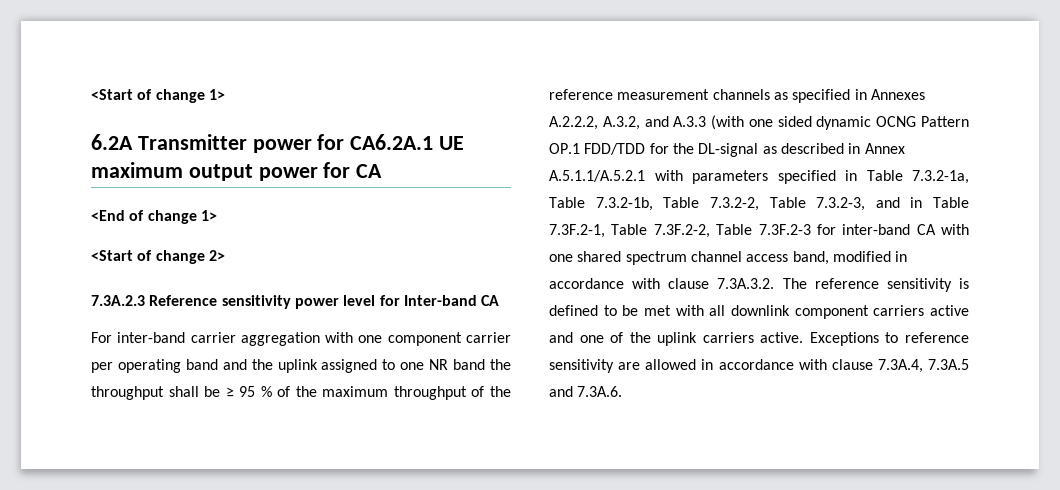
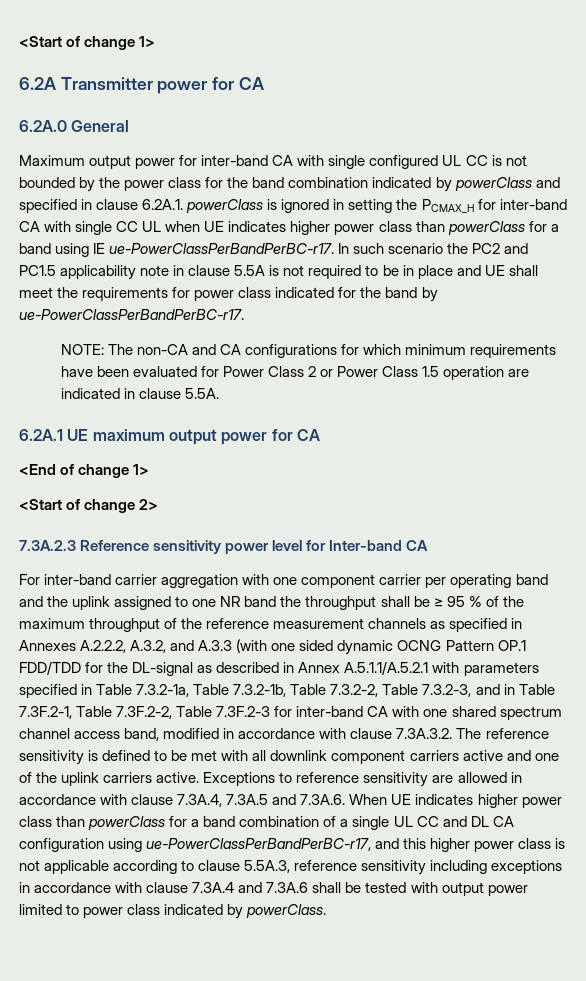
[350,134,434,150] CA6.2A.1 -> [238,77,265,90] [19,120,130,132] [19,155,527,169] [19,177,560,192] [19,199,567,213] [19,221,559,235] [19,243,529,257] [19,265,538,280] [19,287,438,302] [19,309,244,320] [60,344,557,358] [60,366,530,380] [60,388,219,399] [19,429,63,441] CA // 6.2A.0 General // Maximum output power for inter-band CA with single configured UL CC is not bounded by the power class for the band combination indicated by powerClass and specified in clause 6.2A.1. powerClass is ignored in setting the PCMAX_H for inter-band CA with single CC UL when UE indicates higher power class than powerClass for a band using IE ue-PowerClassPerBandPerBC-r17. In such scenario the PC2 and PC1.5 applicability note in clause 5.5A is not required to be in place and UE shall meet the requirements for power class indicated for the band by ue-PowerClassPerBandPerBC-r17. // NOTE: The non-CA and CA configurations for which minimum requirements have been evaluated for Power Class 2 or Power Class 1.5 operation are indicated in clause 5.5A. // 6.2A.1
(623, 391) none -> [349,794,562,808] [19,816,514,830] [19,838,566,852] [19,860,563,875] [19,882,528,896] [19,904,327,919] When UE indicates higher power class than powerClass for a band combination of a single UL CC and DL CA configuration using ue-PowerClassPerBandPerBC-r17, and this higher power class is not applicable according to clause 5.5A.3, reference sensitivity including exceptions in accordance with clause 7.3A.4 and 7.3A.6 shall be tested with output power limited to power class indicated by powerClass.

